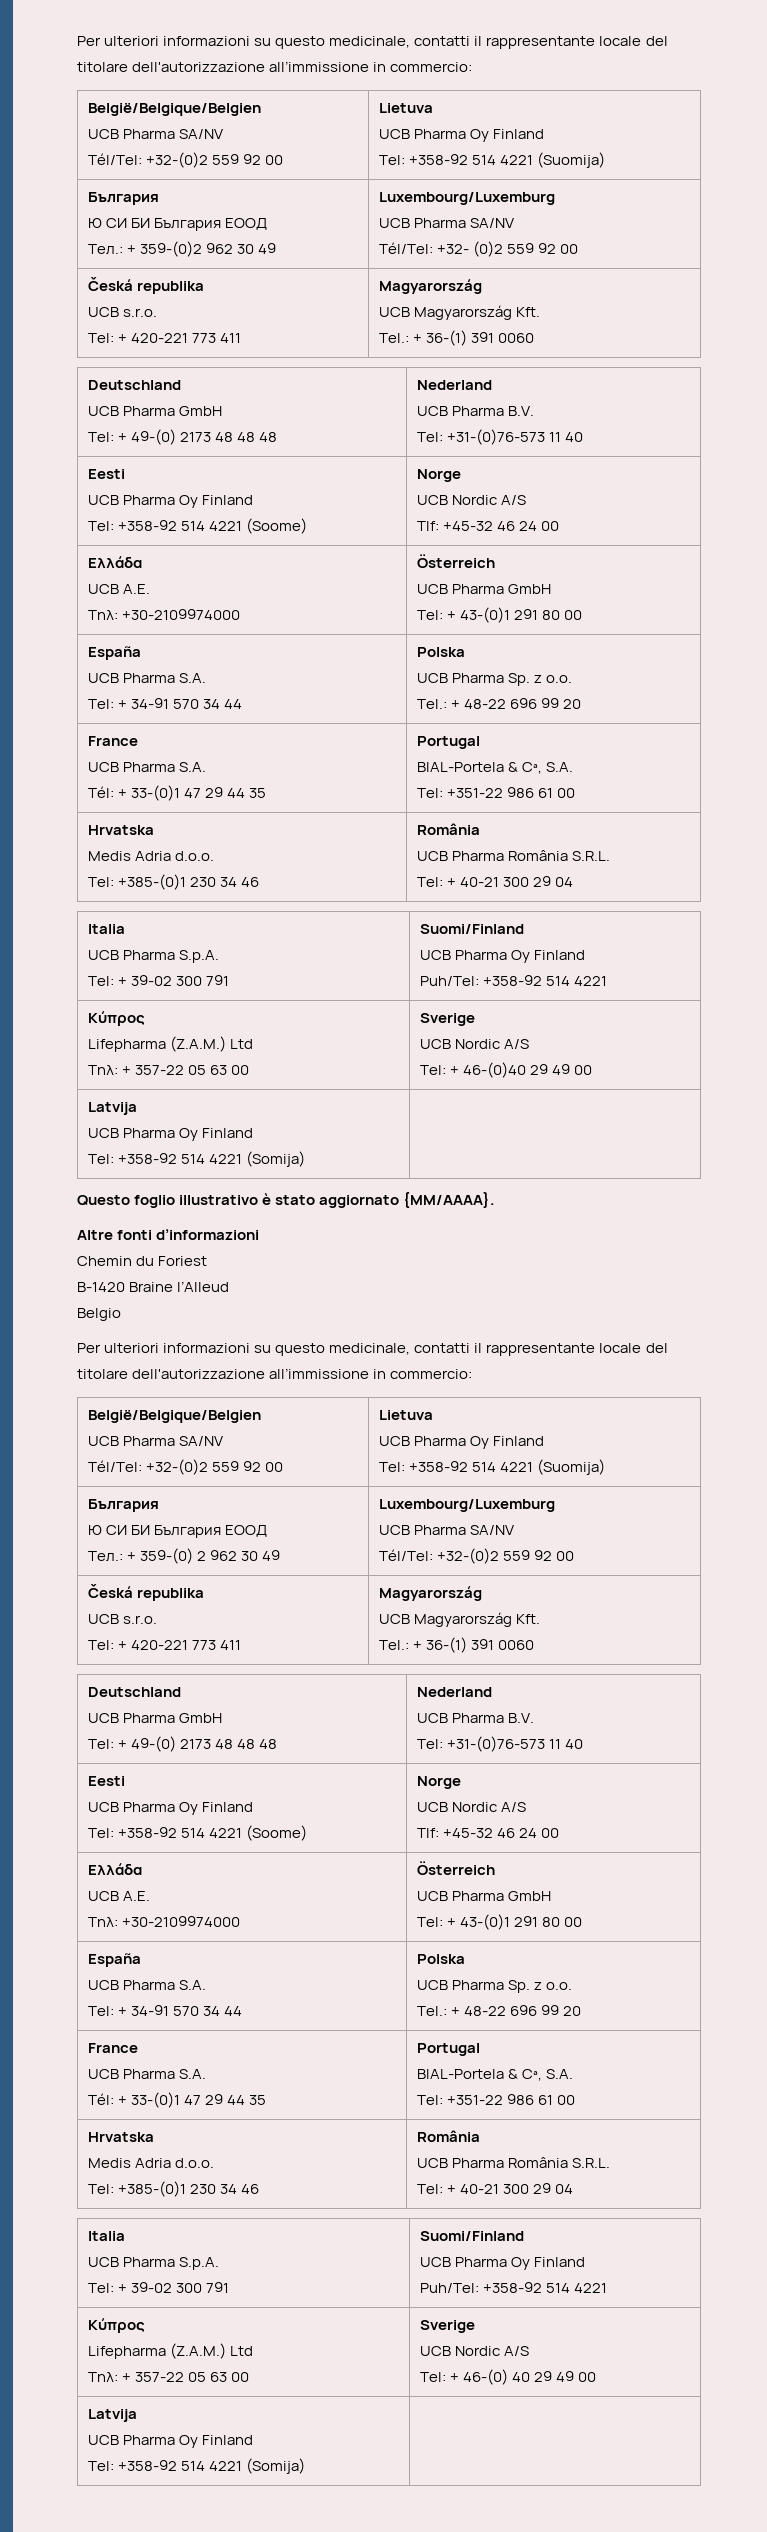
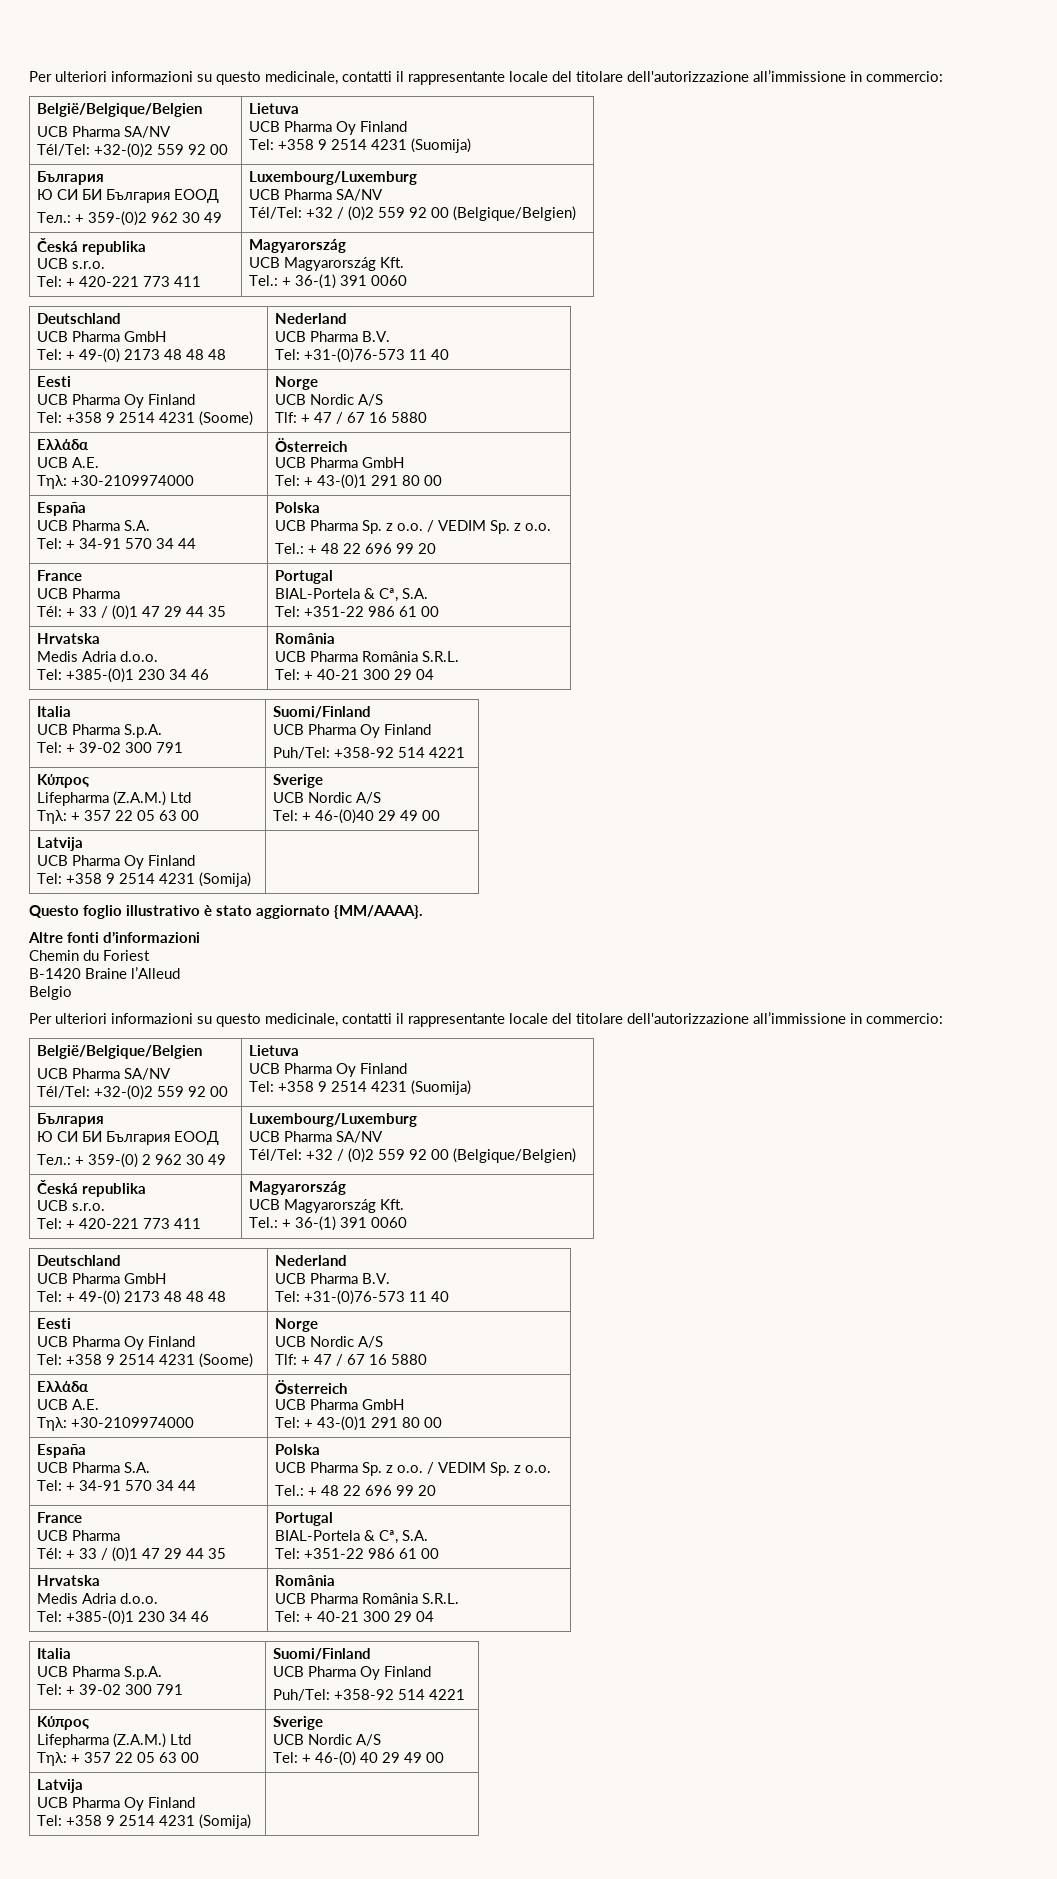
[408,154,533,165] +358-92 514 4221 -> [278,139,408,150] +358 9 2514 4231
[436,241,578,257] +32- (0)2 559 92 00 -> [306,206,577,221] +32 / (0)2 559 92 00 (Belgique/Belgien)
[117,518,307,534] [416,469,461,482] [416,495,526,505] [416,521,559,531] +358-92 514 4221 (Soome) | Norge // UCB Nordic A/S // Tlf: +45-32 46 24 00 -> [66,411,254,426] [275,376,319,390] [275,394,384,406] [275,412,428,424] +358 9 2514 4231 (Soome) | Norge // UCB Nordic A/S // Tlf: + 47 / 67 16 5880
[416,698,581,709] [87,736,138,746] [87,762,206,772] [87,785,180,801] // Tel.: + 48-22 696 99 20 // France // UCB Pharma S.A. // Tél: + 33-(0)1 -> [427,520,552,534] [275,543,437,554] [37,570,83,581] [37,588,121,599] [37,605,139,620] / VEDIM Sp. z o.o. // Tel.: + 48 22 696 99 20 // France // UCB Pharma // Tél: + 33 / (0)1
[134,1065,184,1075] 357-22 -> [84,810,134,821] 357 22
[117,1153,242,1164] +358-92 514 4221 -> [66,873,196,884] +358 9 2514 4231
[408,1461,533,1472] +358-92 514 4221 -> [278,1081,408,1092] +358 9 2514 4231
[436,1548,574,1564] +32-(0)2 559 92 00 -> [306,1148,577,1163] +32 / (0)2 559 92 00 (Belgique/Belgien)
[117,1825,307,1841] [416,1776,461,1789] [416,1802,526,1812] [416,1828,559,1838] +358-92 514 4221 (Soome) | Norge // UCB Nordic A/S // Tlf: +45-32 46 24 00 -> [66,1353,254,1368] [275,1318,319,1332] [275,1336,384,1348] [275,1354,428,1366] +358 9 2514 4231 (Soome) | Norge // UCB Nordic A/S // Tlf: + 47 / 67 16 5880
[416,2005,581,2016] [87,2043,138,2053] [87,2069,206,2079] [87,2092,180,2108] // Tel.: + 48-22 696 99 20 // France // UCB Pharma S.A. // Tél: + 33-(0)1 -> [427,1462,552,1476] [275,1485,437,1496] [37,1512,83,1523] [37,1530,121,1541] [37,1547,139,1562] / VEDIM Sp. z o.o. // Tel.: + 48 22 696 99 20 // France // UCB Pharma // Tél: + 33 / (0)1
[134,2372,184,2382] 357-22 -> [84,1752,134,1763] 357 22
[117,2460,242,2471] +358-92 514 4221 -> [66,1815,196,1826] +358 9 2514 4231

